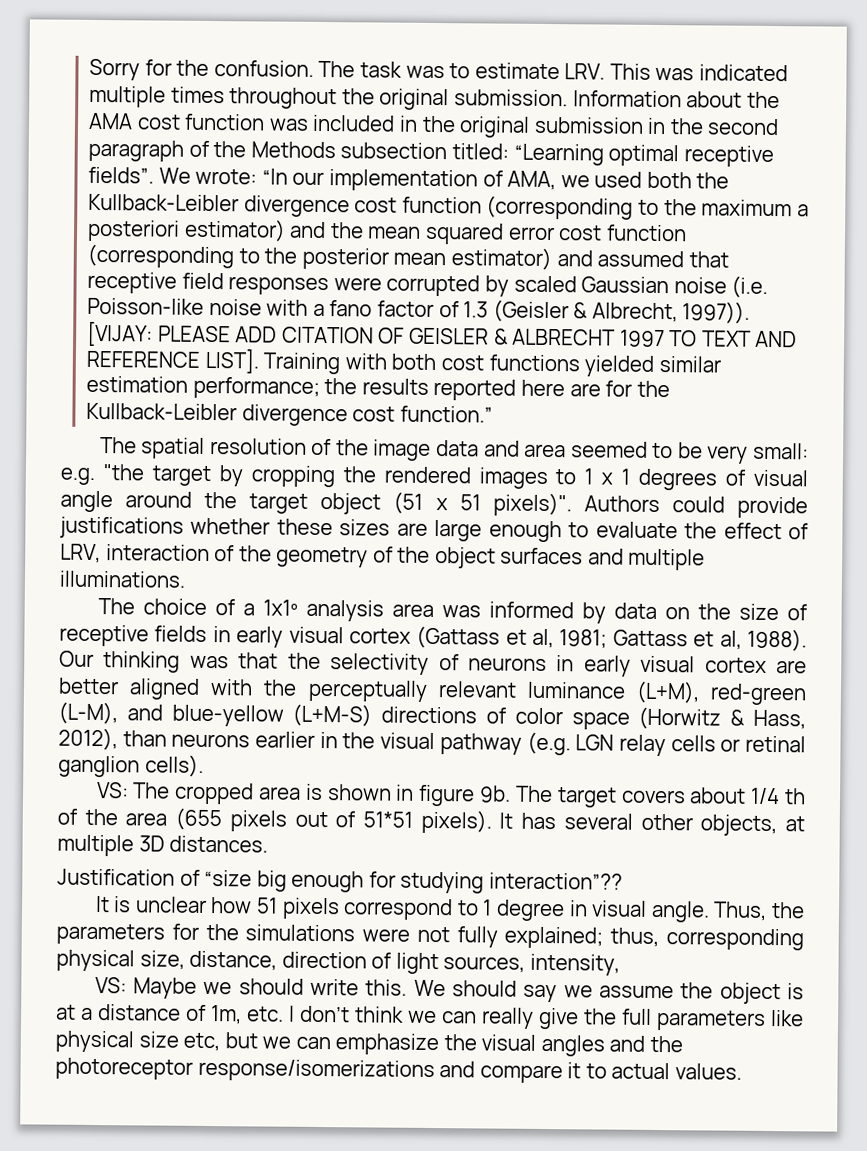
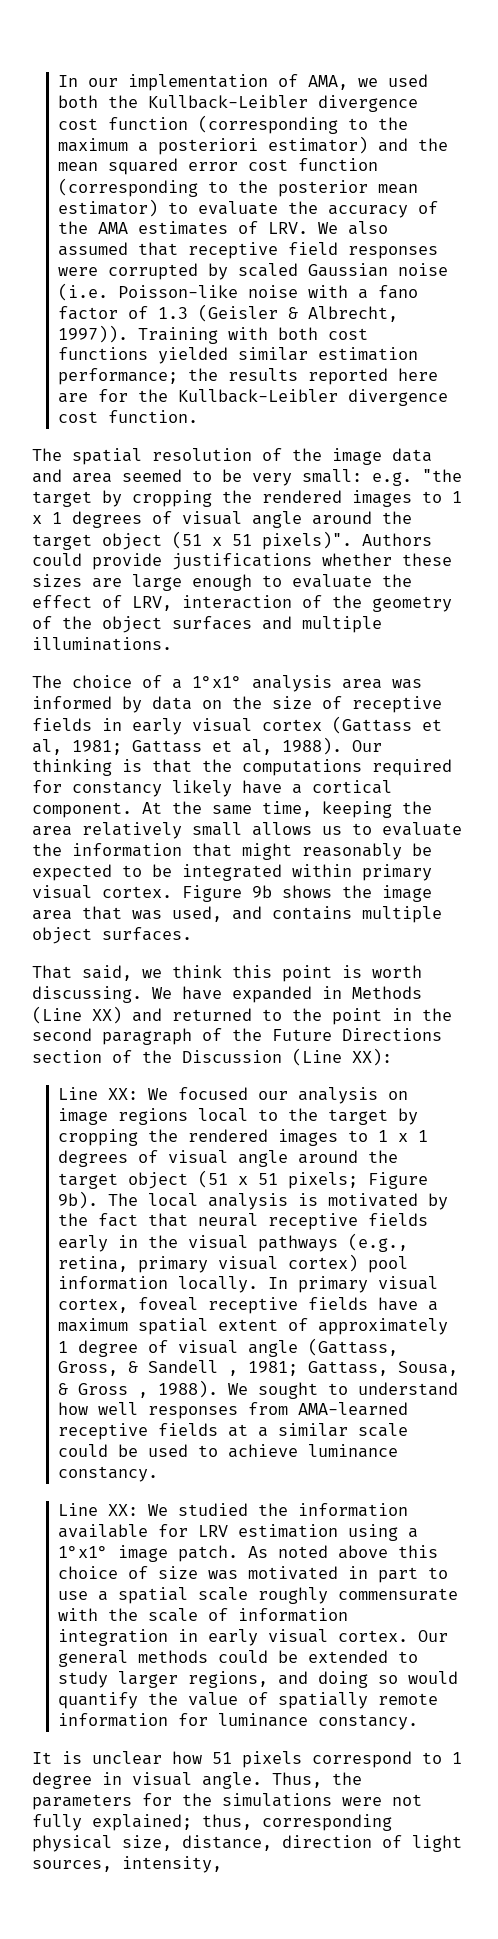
[89,58,788,82] [89,85,780,111] [88,112,780,138] [88,139,774,168] [88,166,288,185] Sorry for the confusion. The task was to estimate LRV. This was indicated multiple times throughout the original submission. Information about the AMA cost function was included in the original submission in the second paragraph of the Methods subsection titled: “Learning optimal receptive fields”. We wrote: “In -> [57,75,78,87] In
[556,250,593,267] and -> [167,201,438,218] [57,221,388,235] to evaluate the accuracy of the AMA estimates of LRV. We also
[87,321,798,348] [86,348,260,374] [VIJAY: PLEASE ADD CITATION OF GEISLER & ALBRECHT 1997 TO TEXT AND REFERENCE LIST]. -> (128, 334) none
[399,405,493,423] function.” -> [107,410,198,423] function.
[262,599,298,616] 1x1º -> [192,676,242,688] 1°x1°
[189,655,229,669] was -> [122,759,142,772] is
[330,653,807,677] [58,677,807,706] [58,701,806,730] [58,727,807,757] [58,754,204,778] [96,782,806,808] [57,807,805,837] [57,834,269,857] [57,868,623,894] selectivity of neurons in early visual cortex are better aligned with the perceptually relevant luminance (L+M), red-green (L-M), and blue-yellow (L+M-S) directions of color space (Horwitz & Hass, 2012), than neurons earlier in the visual pathway (e.g. LGN relay cells or retinal ganglion cells). // VS: The cropped area is shown in figure 9b. The target covers about 1/4 th of the area (655 pixels out of 51*51 pixels). It has several other objects, at multiple 3D distances. // Justification of “size big enough for studying interaction”?? -> [242,759,452,776] [32,780,392,797] [32,801,432,818] [32,822,462,839] [32,843,432,860] [32,864,432,881] [32,885,432,902] [32,906,442,923] [32,927,192,944] [32,965,422,982] [32,986,422,1003] [32,1006,452,1025] [32,1028,442,1045] [32,1048,392,1066] [57,1087,408,1104] [57,1108,418,1125] [57,1129,428,1146] [57,1150,398,1167] [57,1170,428,1189] [57,1191,448,1210] [57,1213,428,1230] [57,1233,408,1252] [57,1254,408,1273] [57,1276,438,1293] [57,1297,438,1314] [57,1318,448,1335] [57,1338,398,1357] [57,1360,458,1376] [57,1380,458,1399] [57,1402,408,1419] [57,1423,408,1440] [57,1444,398,1458] [57,1466,158,1482] [57,1503,408,1517] [57,1524,418,1541] [57,1545,438,1562] [57,1566,448,1583] [57,1587,458,1604] [57,1608,348,1622] [57,1629,448,1646] [57,1650,418,1667] [57,1671,458,1688] [57,1692,438,1709] [57,1713,418,1730] computations required for constancy likely have a cortical component. At the same time, keeping the area relatively small allows us to evaluate the information that might reasonably be expected to be integrated within primary visual cortex. Figure 9b shows the image area that was used, and contains multiple object surfaces. // That said, we think this point is worth discussing. We have expanded in Methods (Line XX) and returned to the point in the second paragraph of the Future Directions section of the Discussion (Line XX): // Line XX: We focused our analysis on image regions local to the target by cropping the rendered images to 1 x 1 degrees of visual angle around the target object (51 x 51 pixels; Figure 9b). The local analysis is motivated by the fact that neural receptive fields early in the visual pathways (e.g., retina, primary visual cortex) pool information locally. In primary visual cortex, foveal receptive fields have a maximum spatial extent of approximately 1 degree of visual angle (Gattass, Gross, & Sandell , 1981; Gattass, Sousa, & Gross , 1988). We sought to understand how well responses from AMA-learned receptive fields at a similar scale could be used to achieve luminance constancy. // Line XX: We studied the information available for LRV estimation using a 1°x1° image patch. As noted above this choice of size was motivated in part to use a spatial scale roughly commensurate with the scale of information integration in early visual cortex. Our general methods could be extended to study larger regions, and doing so would quantify the value of spatially remote information for luminance constancy.
[94,976,804,1005] [56,1004,804,1031] [55,1030,683,1057] [55,1057,742,1084] // VS: Maybe we should write this. We should say we assume the object is at a distance of 1m, etc. I don’t think we can really give the full parameters like physical size etc, but we can emphasize the visual angles and the photoreceptor response/isomerizations and compare it to actual values. -> (222, 1864) none

